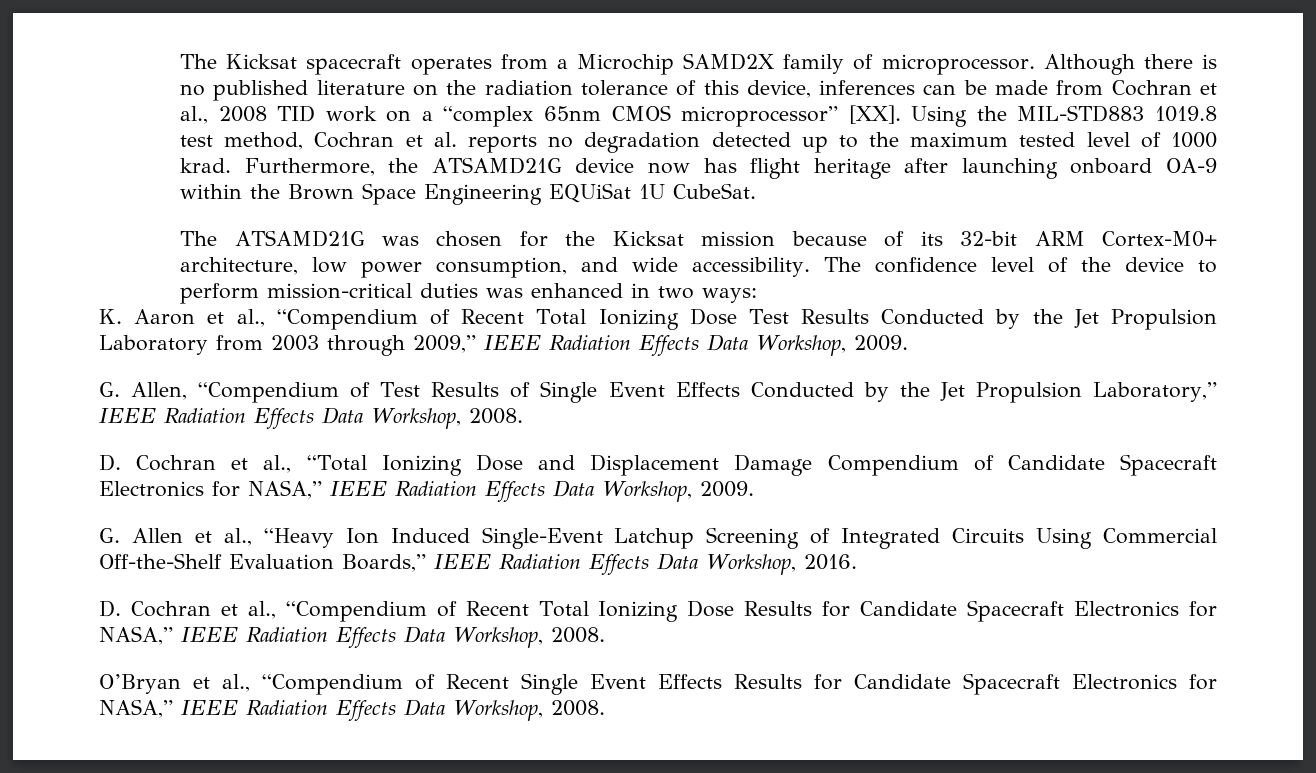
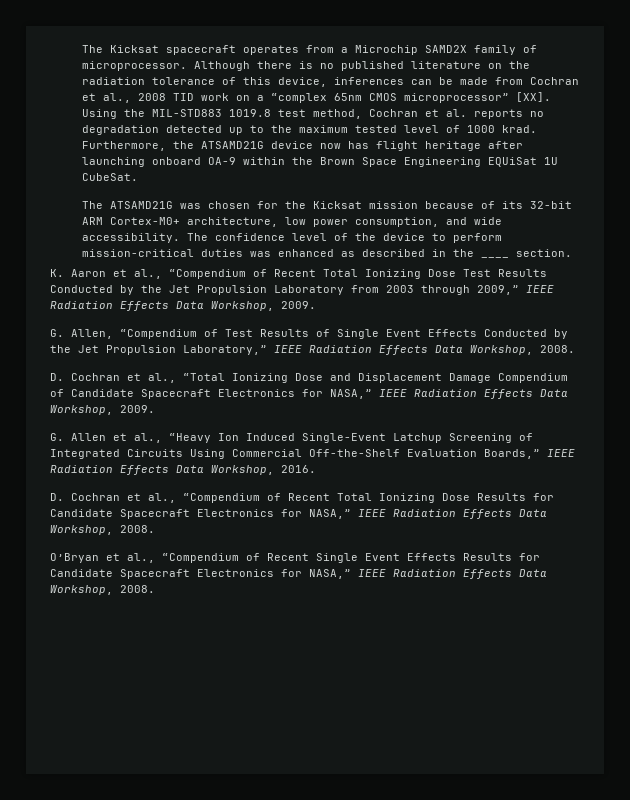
[631,283,758,303] in two ways: -> [340,249,474,257] [480,257,509,258] [515,249,572,257] as described in the ____ section.

